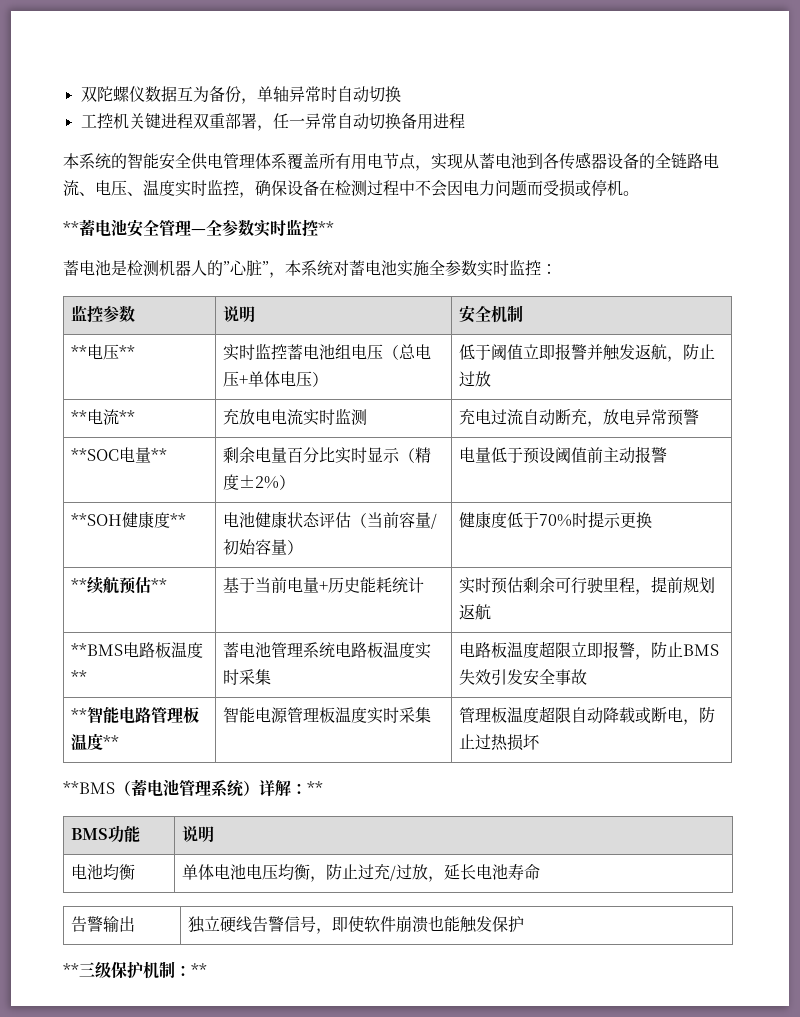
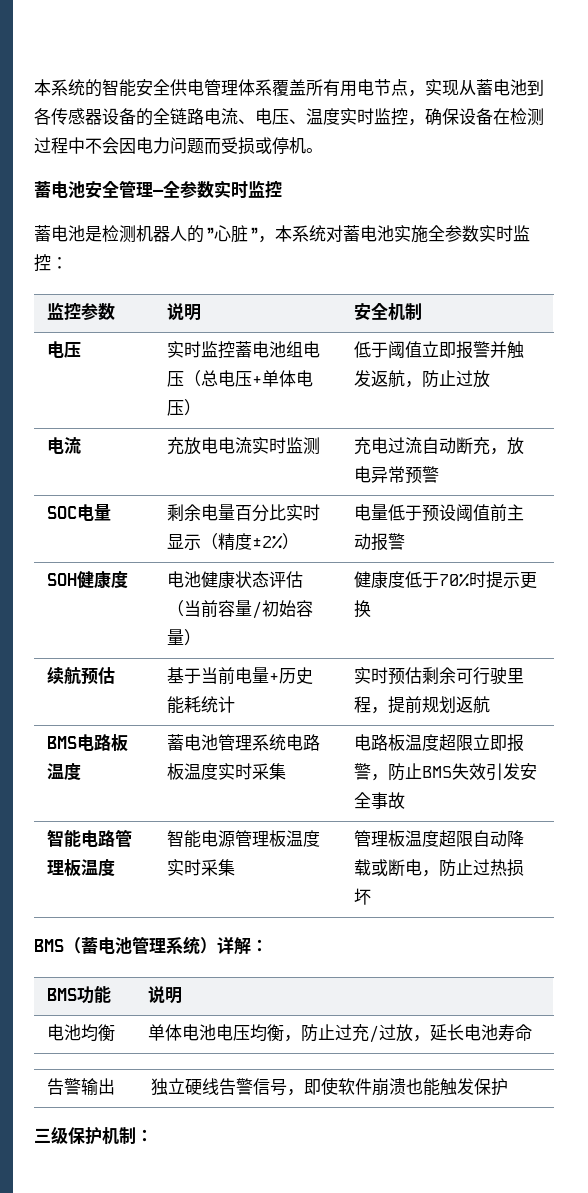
[80,86,401,104] [80,113,465,131] 双陀螺仪数据互为备份，单轴异常时自动切换 // 工控机关键进程双重部署，任一异常自动切换备用进程 // -> (34, 87) none
[63,221,79,234] ** -> (323, 150) none
[318,221,334,234] ** -> (282, 189) none
[71,344,136,360] **电压** -> [47,341,82,358] 电压
[71,409,136,425] **电流** -> [47,437,82,454] 电流
[71,447,168,463] **SOC电量** -> [47,504,112,521] SOC电量
[71,511,187,528] **SOH健康度** -> [47,571,129,589] SOH健康度
[71,578,88,591] ** -> (372, 609) none
[151,578,168,591] ** -> (116, 675) none
[71,642,204,658] [71,670,88,683] **BMS电路板温度** -> [47,734,129,752] [47,763,82,781] BMS电路板温度
[71,708,88,721] ** -> (406, 800) none
[103,735,120,748] ** -> (116, 868) none
[63,781,115,794] **BMS -> [34,939,64,952] BMS
[307,781,323,794] ** -> (268, 945) none
[63,963,79,976] ** -> (509, 1087) none
[191,963,207,976] ** -> (153, 1135) none

